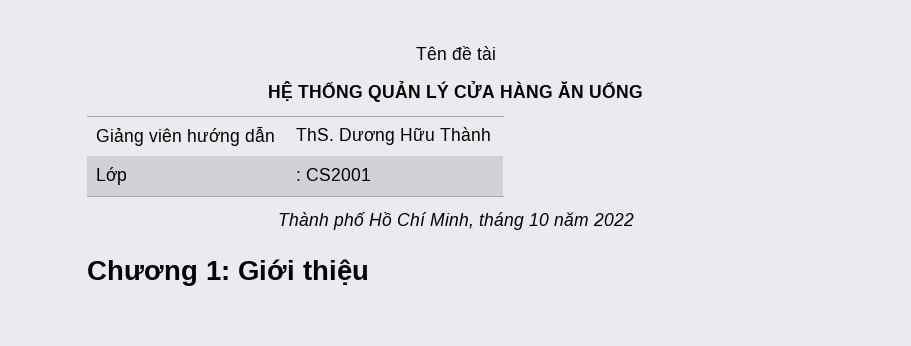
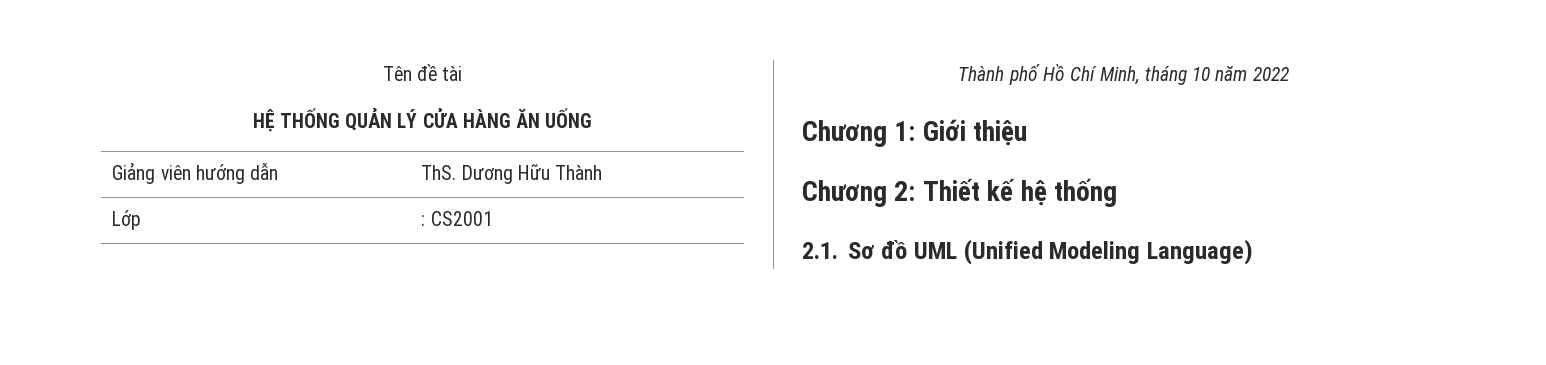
(369, 272) none -> [802,178,1118,207] [802,239,1253,265] // Chương 2: Thiết kế hệ thống // 2.1. Sơ đồ UML (Unified Modeling Language)

